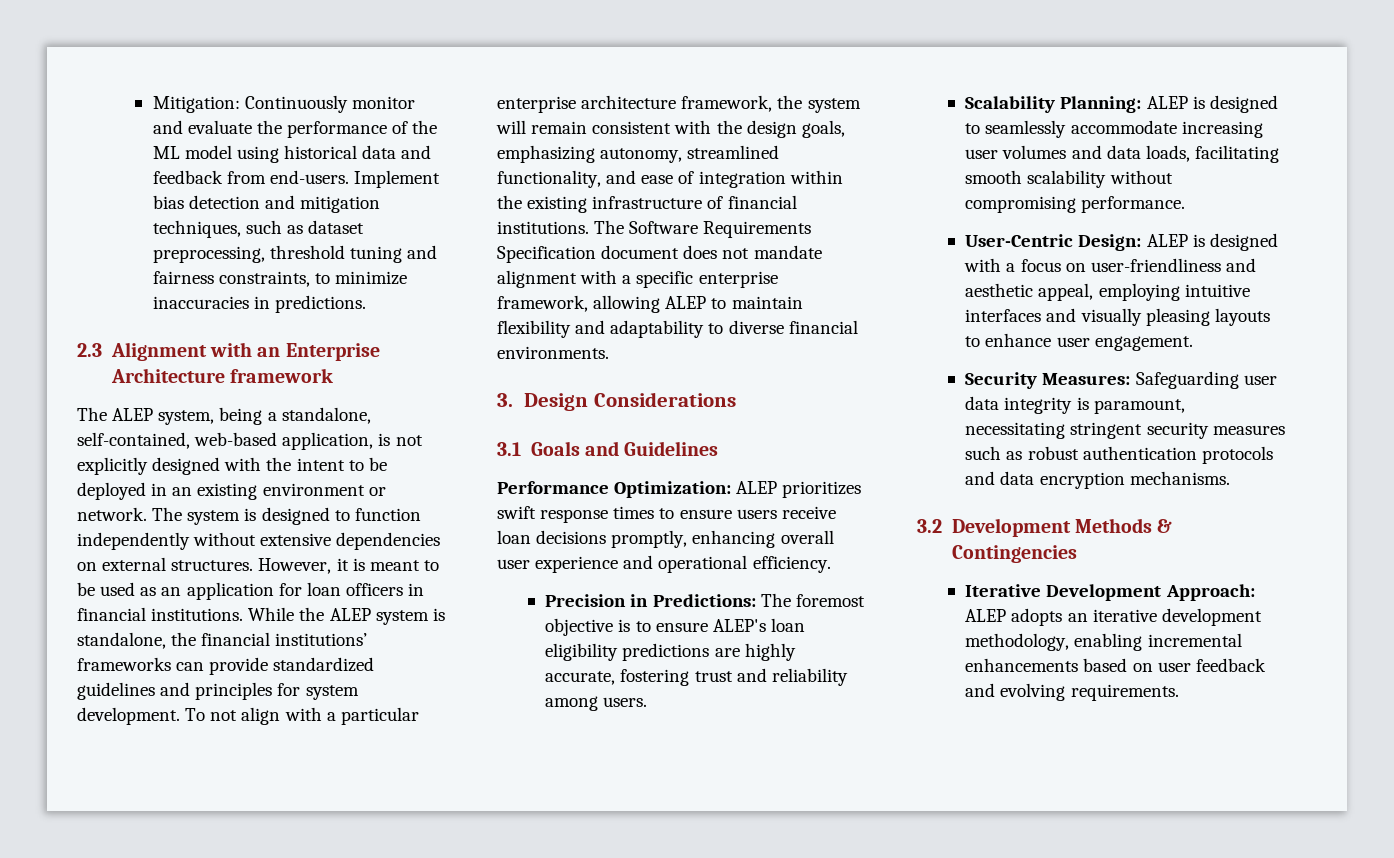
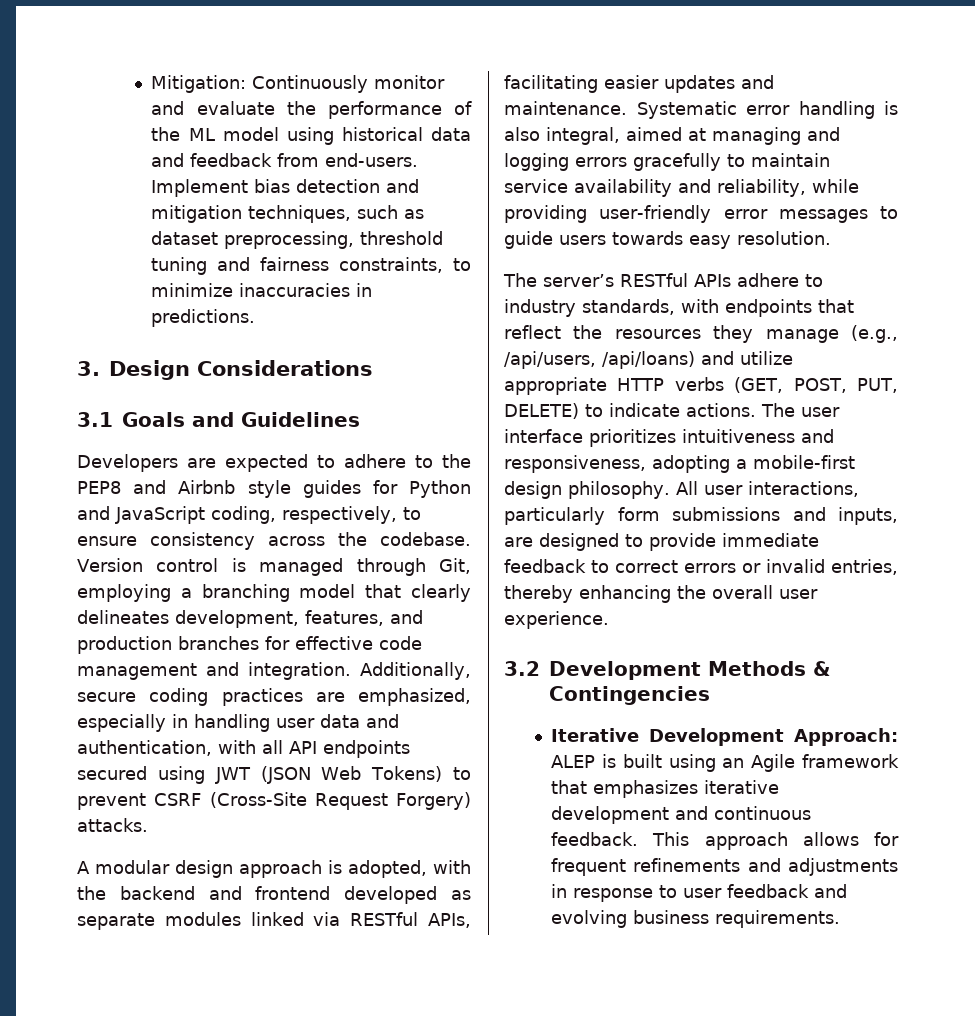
[77,342,380,361] [110,368,333,383] [77,407,371,425] [77,432,423,450] [77,457,387,475] [77,482,386,500] [77,507,421,525] [77,532,441,550] [77,557,439,574] [77,582,425,600] [77,607,445,625] [77,632,368,649] [77,657,375,675] [77,682,359,700] [77,707,419,725] [497,95,861,113] [496,120,845,138] [497,145,780,163] [497,170,843,188] [497,195,797,213] [497,220,812,238] [497,245,822,263] [497,270,778,288] [497,295,803,313] [497,320,858,338] [497,346,609,359] // 2.3 Alignment with an Enterprise Architecture framework // The ALEP system, being a standalone, self-contained, web-based application, is not explicitly designed with the intent to be deployed in an existing environment or network. The system is designed to function independently without extensive dependencies on external structures. However, it is meant to be used as an application for loan officers in financial institutions. While the ALEP system is standalone, the financial institutions’ frameworks can provide standardized guidelines and principles for system development. To not align with a particular enterprise architecture framework, the system will remain consistent with the design goals, emphasizing autonomy, streamlined functionality, and ease of integration within the existing infrastructure of financial institutions. The Software Requirements Specification document does not mandate alignment with a specific enterprise framework, allowing ALEP to maintain flexibility and adaptability to diverse financial environments. -> (256, 318) none
[497,481,862,498] [497,506,836,523] [497,530,834,548] [497,555,831,573] [545,593,865,607] [545,618,805,636] [545,643,796,661] [545,668,848,686] [545,696,648,711] [965,95,1278,113] [965,120,1263,138] [965,145,1279,163] [965,170,1173,188] [965,196,1186,213] [965,233,1278,251] [964,258,1256,272] [965,283,1250,301] [965,308,1270,326] [965,333,1193,351] [965,371,1277,389] [965,396,1185,414] [965,422,1285,439] [965,446,1273,464] [965,471,1230,489] Performance Optimization: ALEP prioritizes swift response times to ensure users receive loan decisions promptly, enhancing overall user experience and operational efficiency. // Precision in Predictions: The foremost objective is to ensure ALEP's loan eligibility predictions are highly accurate, fostering trust and reliability among users. // Scalability Planning: ALEP is designed to seamlessly accommodate increasing user volumes and data loads, facilitating smooth scalability without compromising performance. // User-Centric Design: ALEP is designed with a focus on user-friendliness and aesthetic appeal, employing intuitive interfaces and visually pleasing layouts to enhance user engagement. // Security Measures: Safeguarding user data integrity is paramount, necessitating stringent security measures such as robust authentication protocols and data encryption mechanisms. -> [77,454,471,472] [77,480,471,498] [77,506,421,524] [77,532,471,550] [77,558,471,576] [77,584,471,602] [77,610,423,628] [77,636,422,654] [77,662,471,680] [77,688,471,706] [77,714,399,732] [77,740,410,758] [77,766,471,784] [77,792,471,810] [77,818,148,832] [77,860,471,878] [77,886,471,904] [77,912,472,930] [504,75,774,93] [504,101,898,119] [504,127,840,145] [504,153,830,171] [504,179,859,197] [504,205,898,223] [504,231,831,249] [503,273,823,287] [504,299,854,317] [504,325,898,343] [504,351,793,369] [504,377,898,395] [504,403,840,419] [504,429,834,447] [504,455,855,473] [504,481,859,499] [504,507,898,525] [504,533,819,551] [504,559,898,575] [504,585,818,603] [504,611,609,629] Developers are expected to adhere to the PEP8 and Airbnb style guides for Python and JavaScript coding, respectively, to ensure consistency across the codebase. Version control is managed through Git, employing a branching model that clearly delineates development, features, and production branches for effective code management and integration. Additionally, secure coding practices are emphasized, especially in handling user data and authentication, with all API endpoints secured using JWT (JSON Web Tokens) to prevent CSRF (Cross-Site Request Forgery) attacks. // A modular design approach is adopted, with the backend and frontend developed as separate modules linked via RESTful APIs, facilitating easier updates and maintenance. Systematic error handling is also integral, aimed at managing and logging errors gracefully to maintain service availability and reliability, while providing user-friendly error messages to guide users towards easy resolution. // The server’s RESTful APIs adhere to industry standards, with endpoints that reflect the resources they manage (e.g., /api/users, /api/loans) and utilize appropriate HTTP verbs (GET, POST, PUT, DELETE) to indicate actions. The user interface prioritizes intuitiveness and responsiveness, adopting a mobile-first design philosophy. All user interactions, particularly form submissions and inputs, are designed to provide immediate feedback to correct errors or invalid entries, thereby enhancing the overall user experience.
[1011,608,1262,626] [965,633,1242,651] [965,658,1153,672] adopts an iterative development methodology, enabling incremental enhancements based on -> [601,754,899,772] [551,780,780,798] [551,806,812,824] [551,832,899,850] [551,858,898,876] [551,884,678,902] is built using an Agile framework that emphasizes iterative development and continuous feedback. This approach allows for frequent refinements and adjustments in response to
(1066, 692) none -> [633,910,710,924] business

